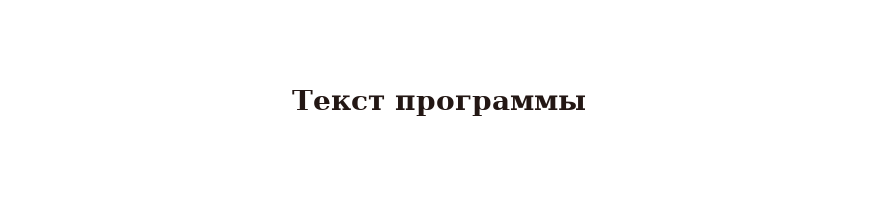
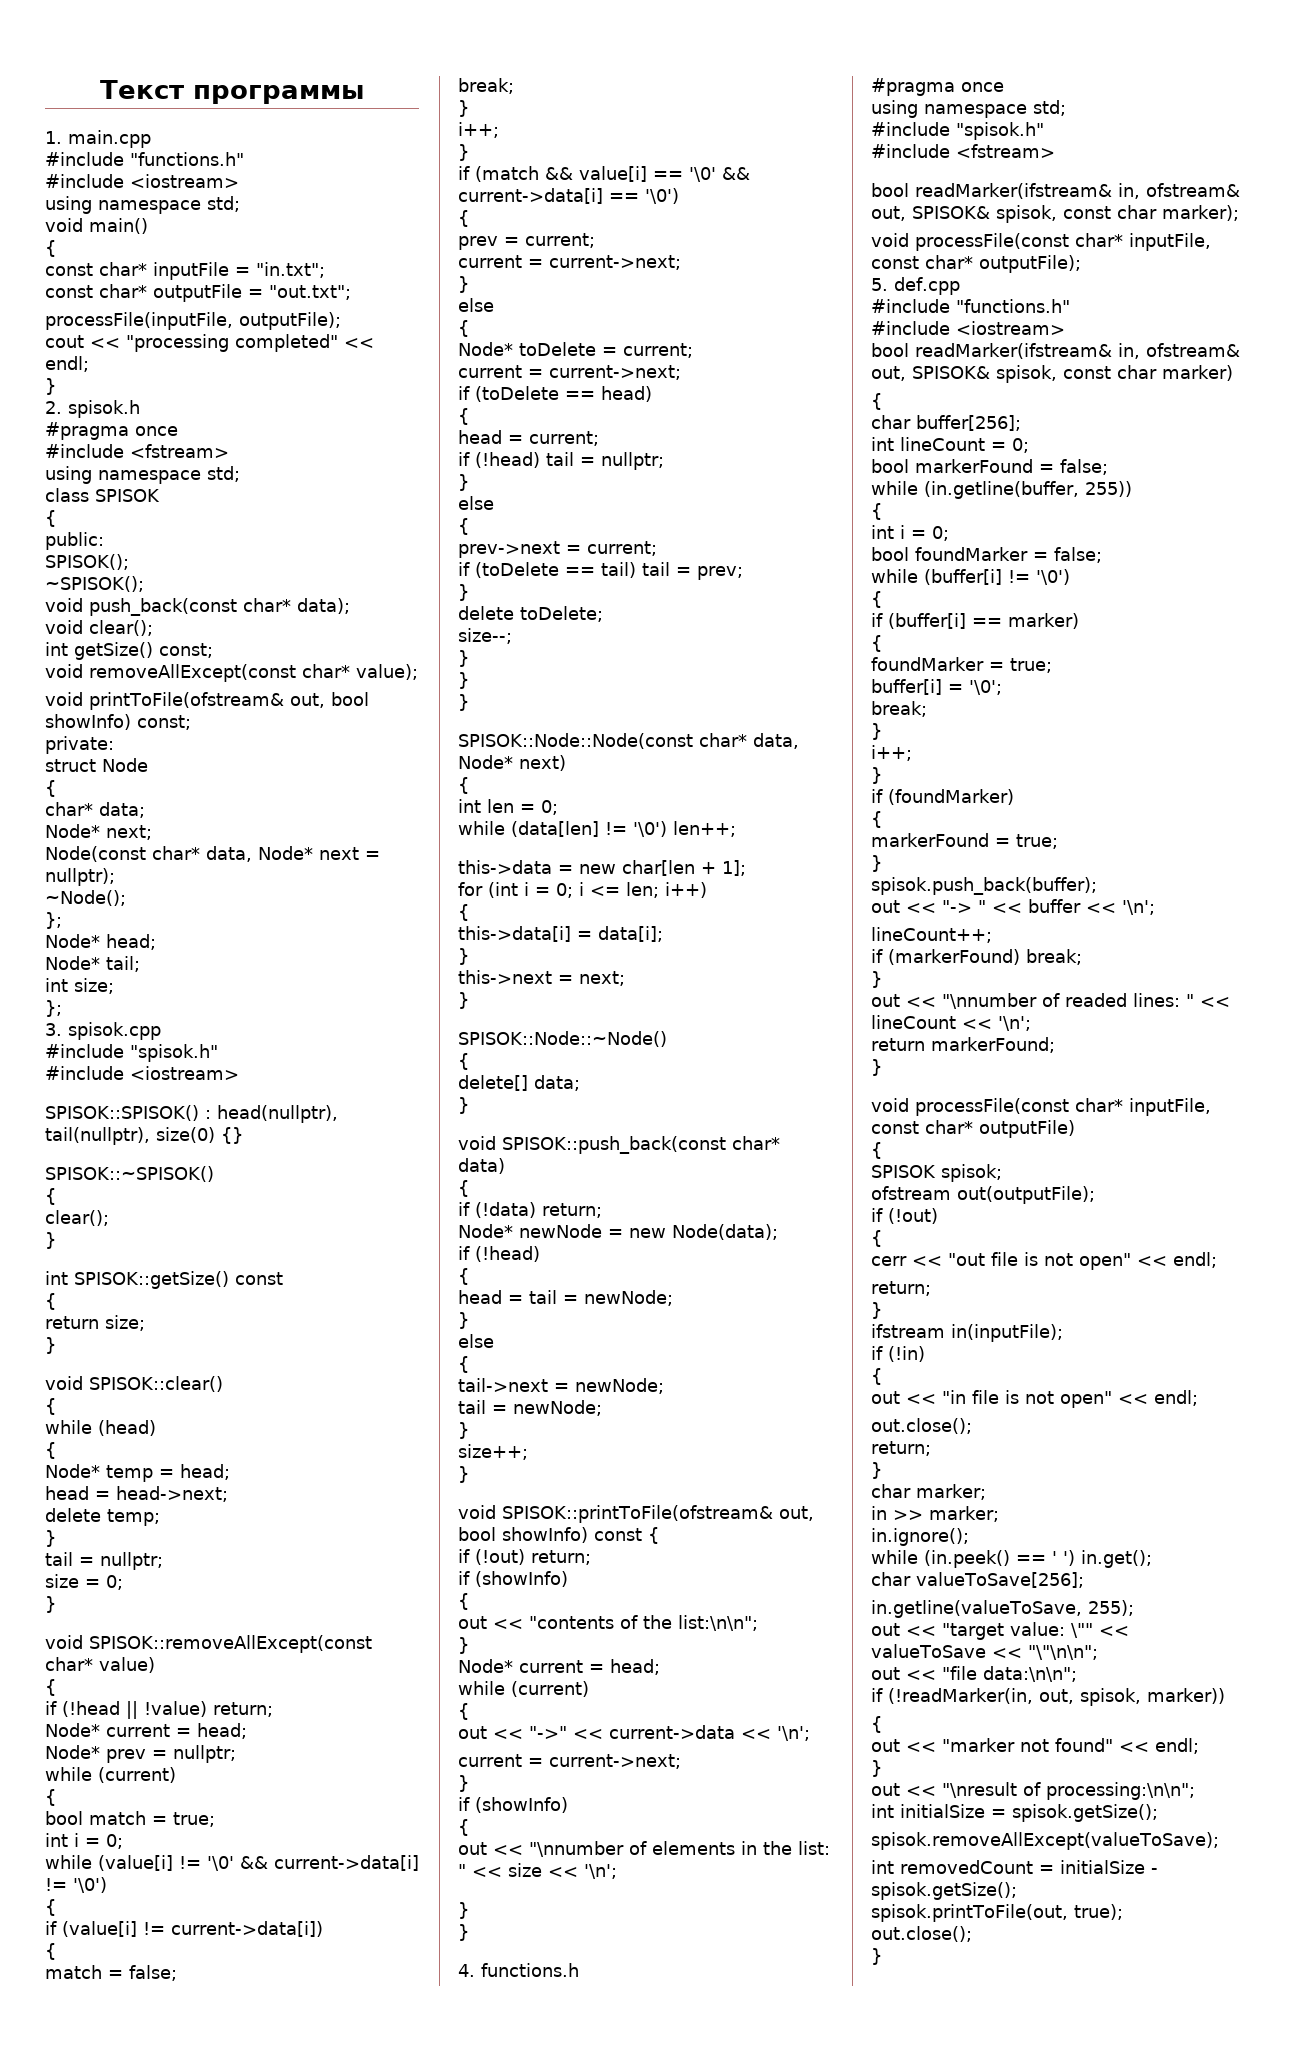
(586, 105) none -> [45,130,151,148] [45,152,244,166] [45,174,239,188] [45,196,240,214] [45,218,148,234] [45,240,56,257] [45,262,325,280] [45,284,351,302] [45,312,341,330] [45,334,374,352] [45,356,89,372] [45,378,56,395] [45,400,140,418] [45,422,178,440] [45,444,229,458] [45,466,240,484] [45,488,160,502] [45,510,56,527] [45,532,104,550] [45,554,129,570] [45,576,144,592] [45,598,350,616] [45,620,153,636] [45,642,213,660] [45,664,418,682] [45,692,369,710] [45,714,191,730] [45,736,114,754] [45,758,148,772] [45,780,56,797] [45,802,145,818] [45,824,152,840] [45,846,380,862] [45,868,115,886] [45,890,126,906] [45,912,62,929] [45,934,156,950] [45,956,140,972] [45,978,114,994] [45,1000,62,1017] [45,1022,161,1040] [45,1044,218,1062] [45,1066,239,1080] [45,1105,338,1123] [45,1127,243,1145] [45,1166,214,1182] [45,1188,56,1205] [45,1210,109,1226] [45,1232,56,1249] [45,1271,283,1289] [45,1293,56,1310] [45,1315,145,1331] [45,1337,56,1354] [45,1376,223,1392] [45,1398,56,1415] [45,1420,156,1436] [45,1442,56,1459] [45,1464,230,1482] [45,1486,228,1502] [45,1508,160,1526] [45,1530,56,1547] [45,1552,163,1570] [45,1574,123,1590] [45,1596,56,1613] [45,1635,372,1653] [45,1657,155,1673] [45,1679,56,1696] [45,1701,273,1719] [45,1723,247,1739] [45,1745,236,1763] [45,1767,176,1783] [45,1789,56,1806] [45,1811,215,1827] [45,1833,123,1849] [45,1855,419,1871] [45,1877,107,1893] [45,1899,56,1916] [45,1921,323,1937] [45,1943,56,1960] [45,1965,177,1981] [458,78,514,94] [458,100,469,117] [458,122,499,138] [458,144,469,161] [458,166,750,182] [458,188,679,204] [458,210,469,227] [458,233,595,250] [458,255,681,270] [458,276,469,293] [458,298,494,312] [458,320,469,337] [458,342,693,358] [458,365,681,380] [458,386,652,402] [458,408,469,425] [458,430,599,446] [458,452,664,470] [458,474,469,491] [458,496,494,510] [458,518,469,535] [458,541,657,558] [458,562,743,580] [458,584,469,601] [458,606,603,622] [458,628,512,644] [458,650,469,667] [458,672,469,689] [458,694,469,711] [458,733,799,749] [458,755,566,771] [458,777,469,794] [458,799,558,815] [458,821,736,837] [458,860,746,876] [458,882,707,898] [458,904,469,921] [458,926,663,942] [458,948,469,965] [458,970,625,986] [458,992,469,1009] [458,1031,667,1047] [458,1053,469,1070] [458,1075,580,1091] [458,1097,469,1114] [458,1136,780,1154] [458,1158,505,1174] [458,1180,469,1197] [458,1202,602,1218] [458,1224,778,1240] [458,1246,540,1262] [458,1268,469,1285] [458,1290,673,1306] [458,1312,469,1329] [458,1334,494,1348] [458,1356,469,1373] [458,1378,664,1394] [458,1400,602,1416] [458,1422,469,1439] [458,1444,528,1460] [458,1466,469,1483] [458,1505,814,1523] [458,1527,659,1544] [458,1549,591,1565] [458,1571,568,1587] [458,1593,469,1610] [458,1615,758,1631] [458,1637,469,1654] [458,1659,660,1675] [458,1681,589,1697] [458,1703,469,1720] [458,1725,810,1741] [458,1754,681,1769] [458,1775,469,1792] [458,1797,568,1813] [458,1819,469,1836] [458,1841,830,1857] [458,1863,617,1879] [458,1902,469,1919] [458,1924,469,1941] [458,1963,579,1977] [871,78,1004,96] [871,100,1066,118] [871,122,1044,140] [871,144,1055,158] [871,183,1240,199] [871,205,1239,223] [871,233,1211,251] [871,255,1081,273] [871,277,960,295] [871,299,1070,313] [871,321,1065,335] [871,343,1240,359] [871,365,1233,383] [871,393,882,410] [871,415,1021,431] [871,437,1029,453] [871,459,1108,475] [871,481,1132,499] [871,503,882,520] [871,525,949,541] [871,547,1102,563] [871,569,1070,585] [871,591,882,608] [871,613,1079,629] [871,635,882,652] [871,657,1052,673] [871,679,1002,695] [871,701,927,717] [871,723,882,740] [871,745,912,761] [871,767,882,784] [871,789,1014,805] [871,811,882,828] [871,833,1058,849] [871,855,882,872] [871,877,1097,895] [871,899,1155,915] [871,927,992,943] [871,949,1082,965] [871,971,882,988] [871,993,1230,1009] [871,1015,1031,1031] [871,1037,1055,1053] [871,1059,882,1076] [871,1098,1211,1116] [871,1120,1075,1138] [871,1142,882,1159] [871,1164,1002,1182] [871,1186,1095,1204] [871,1208,938,1224] [871,1230,882,1247] [871,1252,1217,1270] [871,1281,931,1296] [871,1302,882,1319] [871,1324,1063,1342] [871,1346,925,1362] [871,1368,882,1385] [871,1390,1198,1408] [871,1418,972,1434] [871,1441,931,1456] [871,1462,882,1479] [871,1484,986,1500] [871,1506,999,1522] [871,1528,969,1546] [871,1550,1152,1568] [871,1572,1084,1588] [871,1600,1134,1618] [871,1622,1129,1640] [871,1644,1098,1660] [871,1666,1077,1682] [871,1688,1225,1706] [871,1716,882,1733] [871,1738,1199,1754] [871,1760,882,1777] [871,1782,1195,1800] [871,1804,1158,1822] [871,1832,1219,1850] [871,1860,1158,1874] [871,1882,1017,1900] [871,1904,1123,1922] [871,1926,972,1942] [871,1948,882,1965] // 1. main.cpp // #include "functions.h" // #include <iostream> // using namespace std; // void main() // { // const char* inputFile = "in.txt"; // const char* outputFile = "out.txt"; // processFile(inputFile, outputFile); // cout << "processing completed" << endl; // } // 2. spisok.h // #pragma once // #include <fstream> // using namespace std; // class SPISOK // { // public: // SPISOK(); // ~SPISOK(); // void push_back(const char* data); // void clear(); // int getSize() const; // void removeAllExcept(const char* value); // void printToFile(ofstream& out, bool showInfo) const; // private: // struct Node // { // char* data; // Node* next; // Node(const char* data, Node* next = nullptr); // ~Node(); // }; // Node* head; // Node* tail; // int size; // }; // 3. spisok.cpp // #include "spisok.h" // #include <iostream> // SPISOK::SPISOK() : head(nullptr), tail(nullptr), size(0) {} // SPISOK::~SPISOK() // { // clear(); // } // int SPISOK::getSize() const // { // return size; // } // void SPISOK::clear() // { // while (head) // { // Node* temp = head; // head = head->next; // delete temp; // } // tail = nullptr; // size = 0; // } // void SPISOK::removeAllExcept(const char* value) // { // if (!head || !value) return; // Node* current = head; // Node* prev = nullptr; // while (current) // { // bool match = true; // int i = 0; // while (value[i] != '\0' && current->data[i] != '\0') // { // if (value[i] != current->data[i]) // { // match = false; // break; // } // i++; // } // if (match && value[i] == '\0' && current->data[i] == '\0') // { // prev = current; // current = current->next; // } // else // { // Node* toDelete = current; // current = current->next; // if (toDelete == head) // { // head = current; // if (!head) tail = nullptr; // } // else // { // prev->next = current; // if (toDelete == tail) tail = prev; // } // delete toDelete; // size--; // } // } // } // SPISOK::Node::Node(const char* data, Node* next) // { // int len = 0; // while (data[len] != '\0') len++; // this->data = new char[len + 1]; // for (int i = 0; i <= len; i++) // { // this->data[i] = data[i]; // } // this->next = next; // } // SPISOK::Node::~Node() // { // delete[] data; // } // void SPISOK::push_back(const char* data) // { // if (!data) return; // Node* newNode = new Node(data); // if (!head) // { // head = tail = newNode; // } // else // { // tail->next = newNode; // tail = newNode; // } // size++; // } // void SPISOK::printToFile(ofstream& out, bool showInfo) const { // if (!out) return; // if (showInfo) // { // out << "contents of the list:\n\n"; // } // Node* current = head; // while (current) // { // out << "->" << current->data << '\n'; // current = current->next; // } // if (showInfo) // { // out << "\nnumber of elements in the list: " << size << '\n'; // } // } // 4. functions.h // #pragma once // using namespace std; // #include "spisok.h" // #include <fstream> // bool readMarker(ifstream& in, ofstream& out, SPISOK& spisok, const char marker); // void processFile(const char* inputFile, const char* outputFile); // 5. def.cpp // #include "functions.h" // #include <iostream> // bool readMarker(ifstream& in, ofstream& out, SPISOK& spisok, const char marker) // { // char buffer[256]; // int lineCount = 0; // bool markerFound = false; // while (in.getline(buffer, 255)) // { // int i = 0; // bool foundMarker = false; // while (buffer[i] != '\0') // { // if (buffer[i] == marker) // { // foundMarker = true; // buffer[i] = '\0'; // break; // } // i++; // } // if (foundMarker) // { // markerFound = true; // } // spisok.push_back(buffer); // out << "-> " << buffer << '\n'; // lineCount++; // if (markerFound) break; // } // out << "\nnumber of readed lines: " << lineCount << '\n'; // return markerFound; // } // void processFile(const char* inputFile, const char* outputFile) // { // SPISOK spisok; // ofstream out(outputFile); // if (!out) // { // cerr << "out file is not open" << endl; // return; // } // ifstream in(inputFile); // if (!in) // { // out << "in file is not open" << endl; // out.close(); // return; // } // char marker; // in >> marker; // in.ignore(); // while (in.peek() == ' ') in.get(); // char valueToSave[256]; // in.getline(valueToSave, 255); // out << "target value: \"" << valueToSave << "\"\n\n"; // out << "file data:\n\n"; // if (!readMarker(in, out, spisok, marker)) // { // out << "marker not found" << endl; // } // out << "\nresult of processing:\n\n"; // int initialSize = spisok.getSize(); // spisok.removeAllExcept(valueToSave); // int removedCount = initialSize - spisok.getSize(); // spisok.printToFile(out, true); // out.close(); // }

